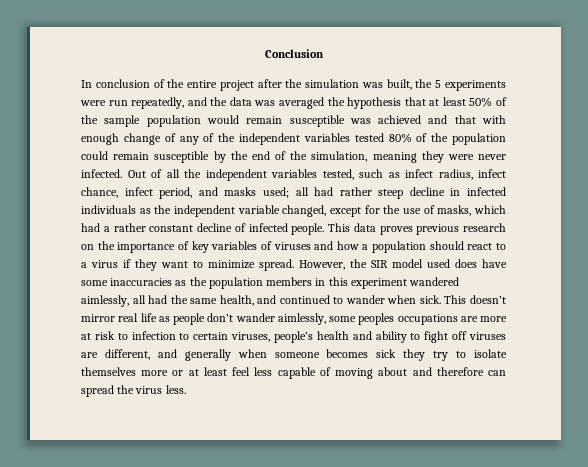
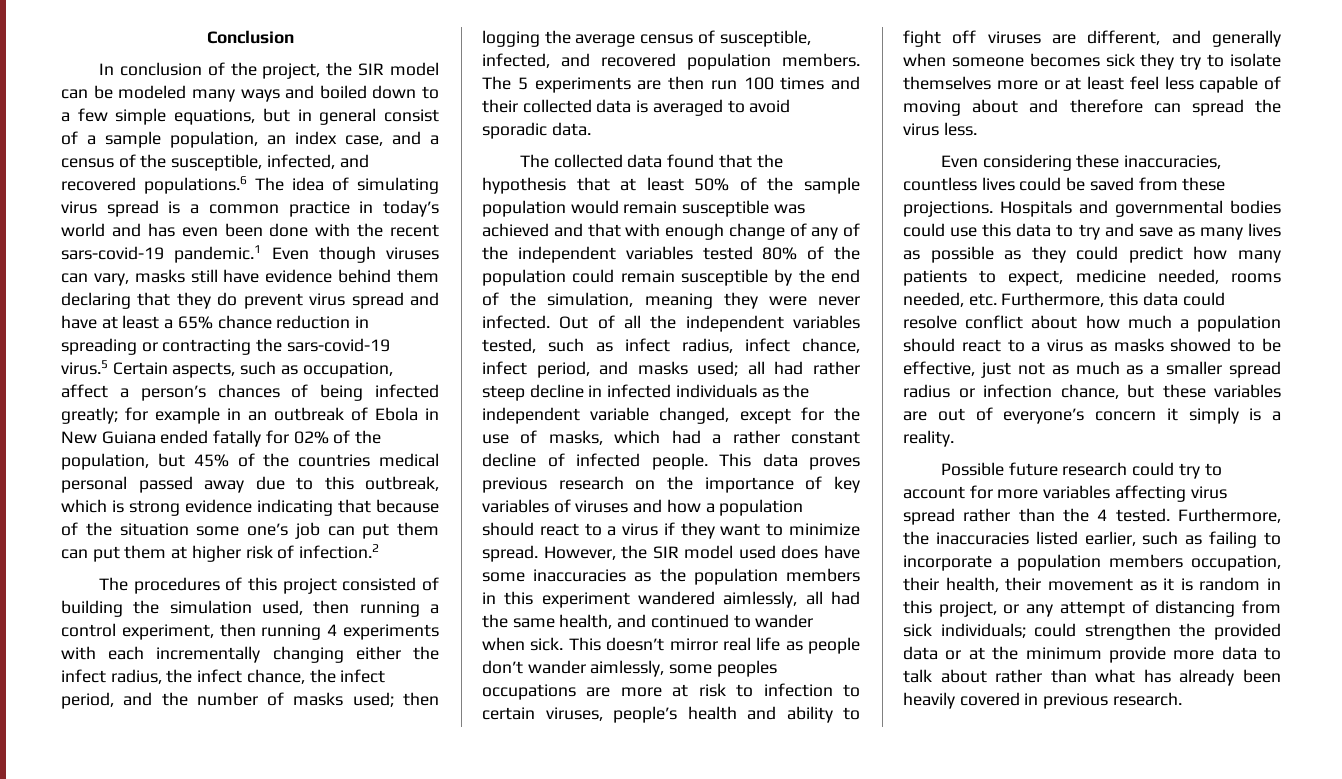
[187,79,507,91] [80,97,324,109] entire project after the simulation was built, the 5 experiments were run repeatedly, and the data was averaged -> [262,62,440,79] [61,85,439,102] [61,108,440,125] [61,131,439,148] [61,154,369,171] [61,176,439,194] [61,200,440,217] [61,223,439,237] [61,245,439,263] [61,269,439,286] [61,292,440,309] [61,315,370,329] [61,338,390,355] [61,360,393,378] [61,384,439,401] [61,407,439,424] [61,430,382,447] [61,453,439,470] [61,476,439,493] [61,499,439,516] [61,522,439,539] [61,544,380,562] [99,577,439,594] [61,600,439,617] [61,623,440,640] [61,646,439,663] [61,669,386,684] [61,692,439,709] [482,30,811,47] [482,53,860,70] [482,76,860,93] [482,99,791,116] [482,122,591,139] [520,154,752,168] project, the SIR model can be modeled many ways and boiled down to a few simple equations, but in general consist of a sample population, an index case, and a census of the susceptible, infected, and recovered populations.6 The idea of simulating virus spread is a common practice in today’s world and has even been done with the recent sars-covid-19 pandemic.1 Even though viruses can vary, masks still have evidence behind them declaring that they do prevent virus spread and have at least a 65% chance reduction in spreading or contracting the sars-covid-19 virus.5 Certain aspects, such as occupation, affect a person’s chances of being infected greatly; for example in an outbreak of Ebola in New Guiana ended fatally for 02% of the population, but 45% of the countries medical personal passed away due to this outbreak, which is strong evidence indicating that because of the situation some one’s job can put them can put them at higher risk of infection.2 // The procedures of this project consisted of building the simulation used, then running a control experiment, then running 4 experiments with each incrementally changing either the infect radius, the infect chance, the infect period, and the number of masks used; then logging the average census of susceptible, infected, and recovered population members. The 5 experiments are then run 100 times and their collected data is averaged to avoid sporadic data. // The collected data found that
(186, 389) none -> [941,154,1222,171] [903,177,1226,191] [903,200,1281,217] [903,223,1281,240] [903,246,1281,263] [903,269,1281,286] [903,292,1225,307] [903,315,1281,332] [903,338,1281,352] [903,361,1281,378] [903,384,1281,399] [903,407,1281,424] [903,430,954,447] [941,462,1222,479] [903,485,1227,502] [903,508,1281,525] [903,531,1281,548] [903,554,1281,571] [903,577,1281,592] [903,600,1281,617] [903,623,1281,640] [903,646,1281,663] [903,669,1281,686] [903,692,1182,709] // Even considering these inaccuracies, countless lives could be saved from these projections. Hospitals and governmental bodies could use this data to try and save as many lives as possible as they could predict how many patients to expect, medicine needed, rooms needed, etc. Furthermore, this data could resolve conflict about how much a population should react to a virus as masks showed to be effective, just not as much as a smaller spread radius or infection chance, but these variables are out of everyone’s concern it simply is a reality. // Possible future research could try to account for more variables affecting virus spread rather than the 4 tested. Furthermore, the inaccuracies listed earlier, such as failing to incorporate a population members occupation, their health, their movement as it is random in this project, or any attempt of distancing from sick individuals; could strengthen the provided data or at the minimum provide more data to talk about rather than what has already been heavily covered in previous research.

